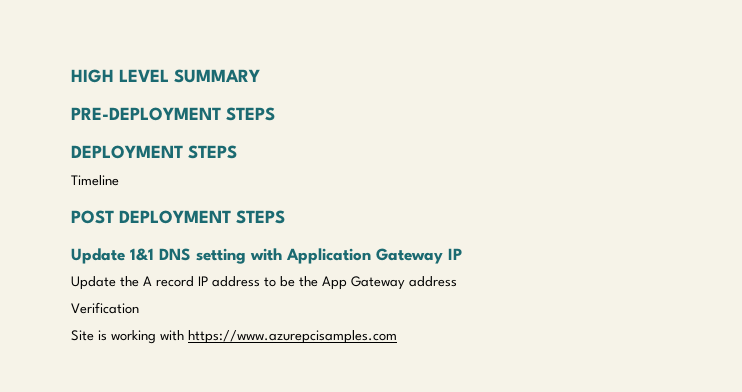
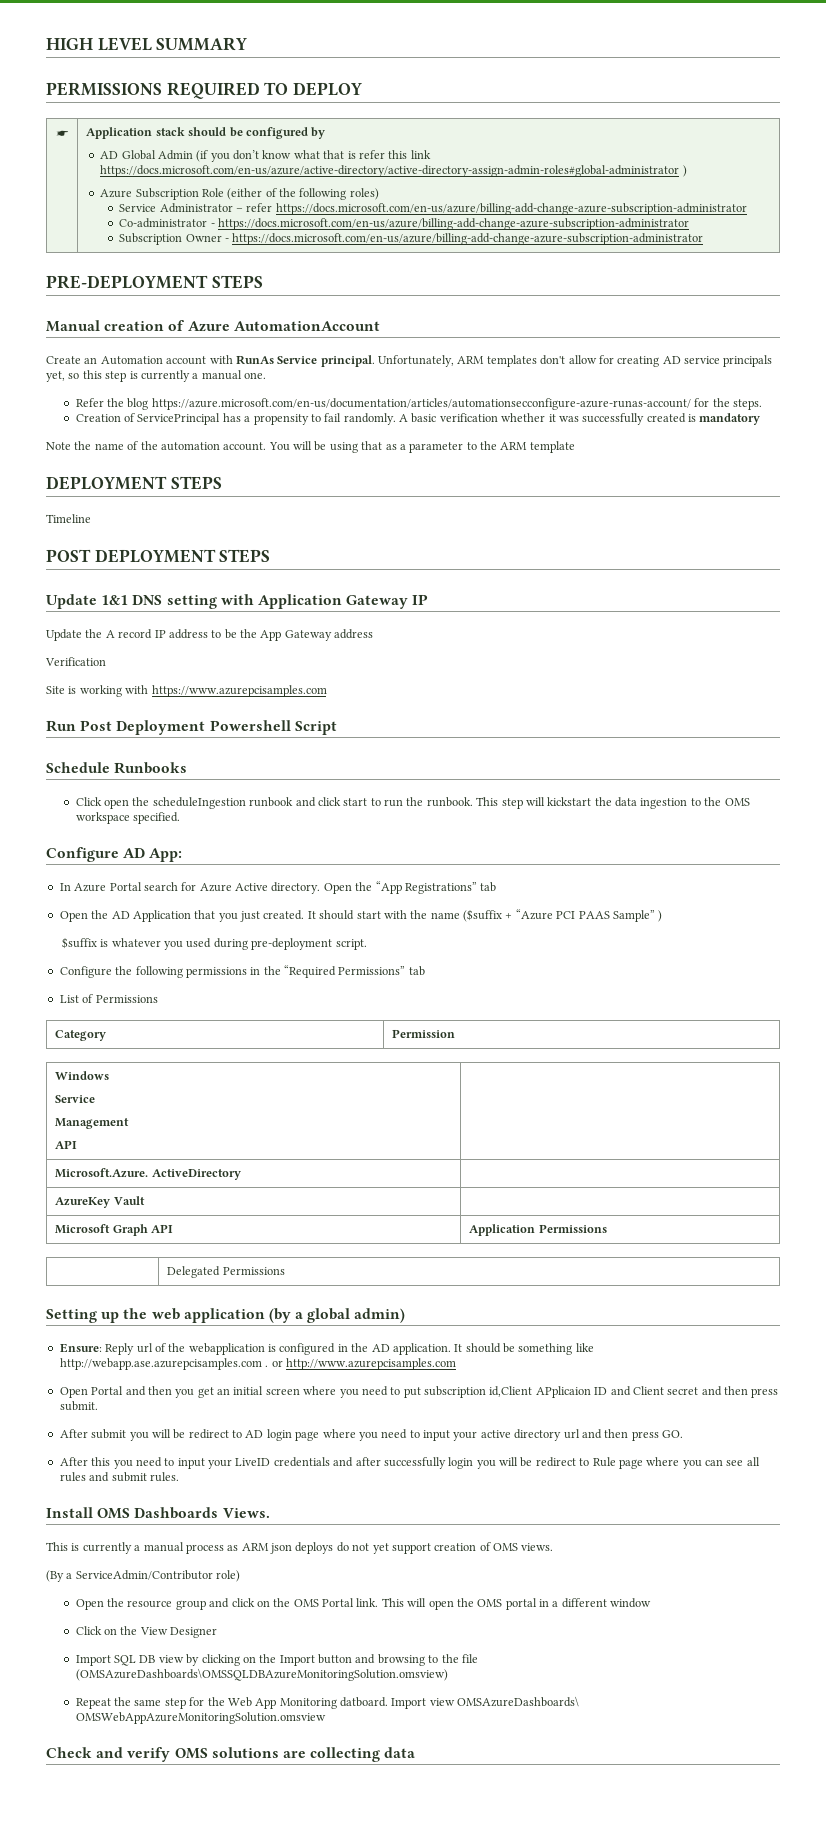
[71,107,275,121] PRE-DEPLOYMENT STEPS -> [46,82,363,99] [56,130,69,136] [86,127,326,139] [100,150,431,162] [100,165,687,177] [100,188,379,200] [119,203,747,215] [119,218,689,230] [119,233,704,245] [46,275,263,289] [46,320,380,332] [46,355,773,367] [46,370,266,382] [75,398,762,410] [75,413,761,425] [46,441,575,453] PERMISSIONS REQUIRED TO DEPLOY // ☛ | Application stack should be configured by // AD Global Admin (if you don’t know what that is refer this link https://docs.microsoft.com/en-us/azure/active-directory/active-directory-assign-admin-roles#global-administrator ) // Azure Subscription Role (either of the following roles) // Service Administrator – refer https://docs.microsoft.com/en-us/azure/billing-add-change-azure-subscription-administrator // Co-administrator - https://docs.microsoft.com/en-us/azure/billing-add-change-azure-subscription-administrator // Subscription Owner - https://docs.microsoft.com/en-us/azure/billing-add-change-azure-subscription-administrator // PRE-DEPLOYMENT STEPS // Manual creation of Azure AutomationAccount // Create an Automation account with RunAs Service principal. Unfortunately, ARM templates don't allow for creating AD service principals yet, so this step is currently a manual one. // Refer the blog https://azure.microsoft.com/en-us/documentation/articles/automationsecconfigure-azure-runas-account/ for the steps. // Creation of ServicePrincipal has a propensity to fail randomly. A basic verification whether it was successfully created is mandatory // Note the name of the automation account. You will be using that as a parameter to the ARM template
(397, 337) none -> [46,720,337,735] [46,762,188,774] [75,797,750,809] [75,812,181,824] [46,847,183,862] [59,881,497,894] [59,909,663,922] [61,937,367,950] [59,965,425,978] [59,994,158,1003] [55,1030,107,1041] [392,1029,456,1038] [55,1071,110,1080] [55,1095,96,1103] [55,1118,130,1129] [55,1140,78,1149] [55,1168,241,1180] [55,1196,145,1208] [55,1224,174,1236] [469,1224,607,1236] [167,1266,285,1278] [46,1308,406,1323] [59,1343,594,1355] [59,1358,456,1370] [59,1386,779,1398] [59,1401,98,1411] [59,1429,683,1441] [59,1457,760,1469] [59,1472,179,1482] [46,1507,270,1519] [46,1542,554,1554] [46,1570,241,1582] [75,1598,652,1610] [75,1626,218,1638] [75,1654,478,1666] [75,1668,448,1681] [75,1696,580,1709] [75,1712,326,1724] [46,1747,416,1762] // Run Post Deployment Powershell Script // Schedule Runbooks // Click open the scheduleIngestion runbook and click start to run the runbook. This step will kickstart the data ingestion to the OMS workspace specified. // Configure AD App: // In Azure Portal search for Azure Active directory. Open the “App Registrations” tab // Open the AD Application that you just created. It should start with the name ($suffix + “Azure PCI PAAS Sample” ) // $suffix is whatever you used during pre-deployment script. // Configure the following permissions in the “Required Permissions” tab // List of Permissions // Category | Permission // Windows // Service // Management // API | // Microsoft.Azure. ActiveDirectory | // AzureKey Vault | // Microsoft Graph API | Application Permissions // | Delegated Permissions // Setting up the web application (by a global admin) // Ensure: Reply url of the webapplication is configured in the AD application. It should be something like http://webapp.ase.azurepcisamples.com . or http://www.azurepcisamples.com // Open Portal and then you get an initial screen where you need to put subscription id,Client APplicaion ID and Client secret and then press submit. // After submit you will be redirect to AD login page where you need to input your active directory url and then press GO. // After this you need to input your LiveID credentials and after successfully login you will be redirect to Rule page where you can see all rules and submit rules. // Install OMS Dashboards Views. // This is currently a manual process as ARM json deploys do not yet support creation of OMS views. // (By a ServiceAdmin/Contributor role) // Open the resource group and click on the OMS Portal link. This will open the OMS portal in a different window // Click on the View Designer // Import SQL DB view by clicking on the Import button and browsing to the file (OMSAzureDashboards\OMSSQLDBAzureMonitoringSolution.omsview) // Repeat the same step for the Web App Monitoring datboard. Import view OMSAzureDashboards\ OMSWebAppAzureMonitoringSolution.omsview // Check and verify OMS solutions are collecting data

